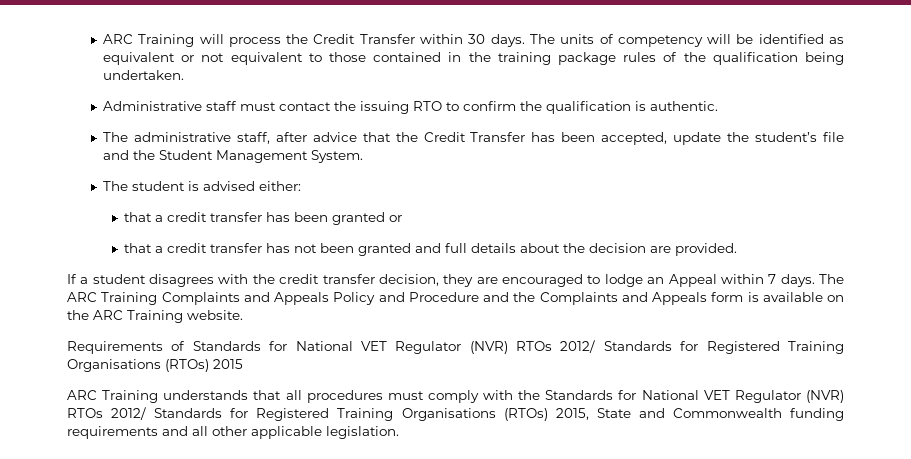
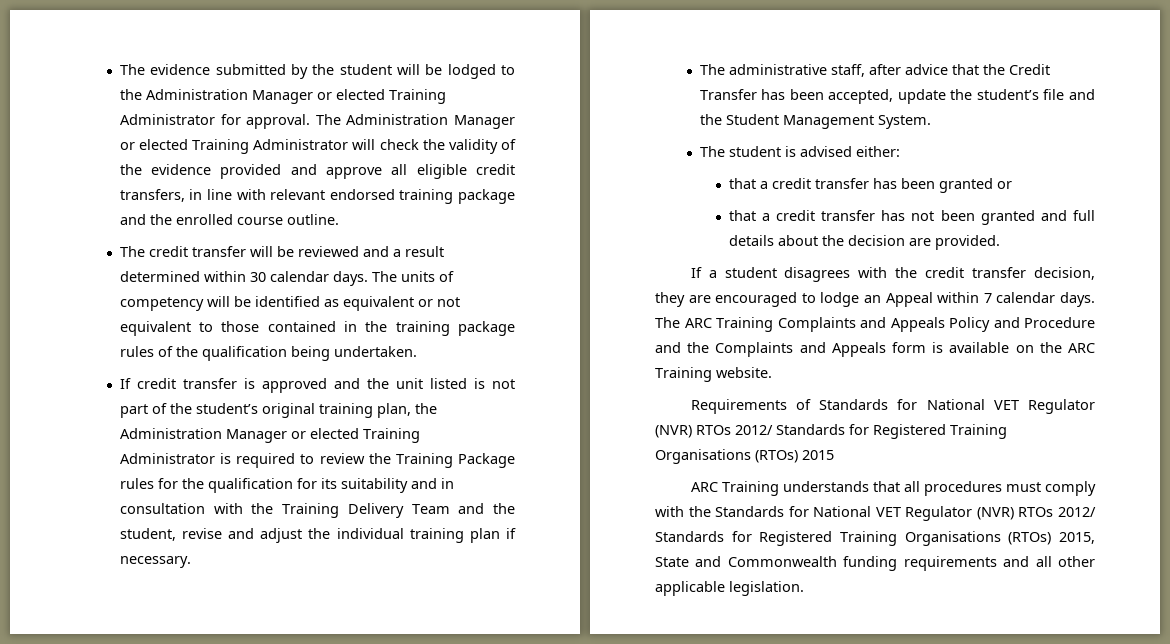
[102,34,415,47] ARC Training will process the Credit Transfer -> [119,64,515,79] [119,89,446,104] [119,114,515,129] [119,139,516,154] [119,164,516,179] [119,189,515,204] [119,214,339,225] [119,246,444,257] [119,271,200,282] The evidence submitted by the student will be lodged to the Administration Manager or elected Training Administrator for approval. The Administration Manager or elected Training Administrator will check the validity of the evidence provided and approve all eligible credit transfers, in line with relevant endorsed training package and the enrolled course outline. // The credit transfer will be reviewed and a result determined
(486, 39) none -> [269,271,329,282] calendar
[102,101,718,114] Administrative staff must contact the issuing RTO to confirm the qualification is authentic. -> [119,378,516,393] [119,403,437,418] [119,428,420,443] [119,453,515,468] [119,478,454,493] [119,503,515,518] [119,528,516,543] [119,556,191,568] If credit transfer is approved and the unit listed is not part of the student’s original training plan, the Administration Manager or elected Training Administrator is required to review the Training Package rules for the qualification for its suitability and in consultation with the Training Delivery Team and the student, revise and adjust the individual training plan if necessary.
(777, 279) none -> [996,292,1056,303] calendar

